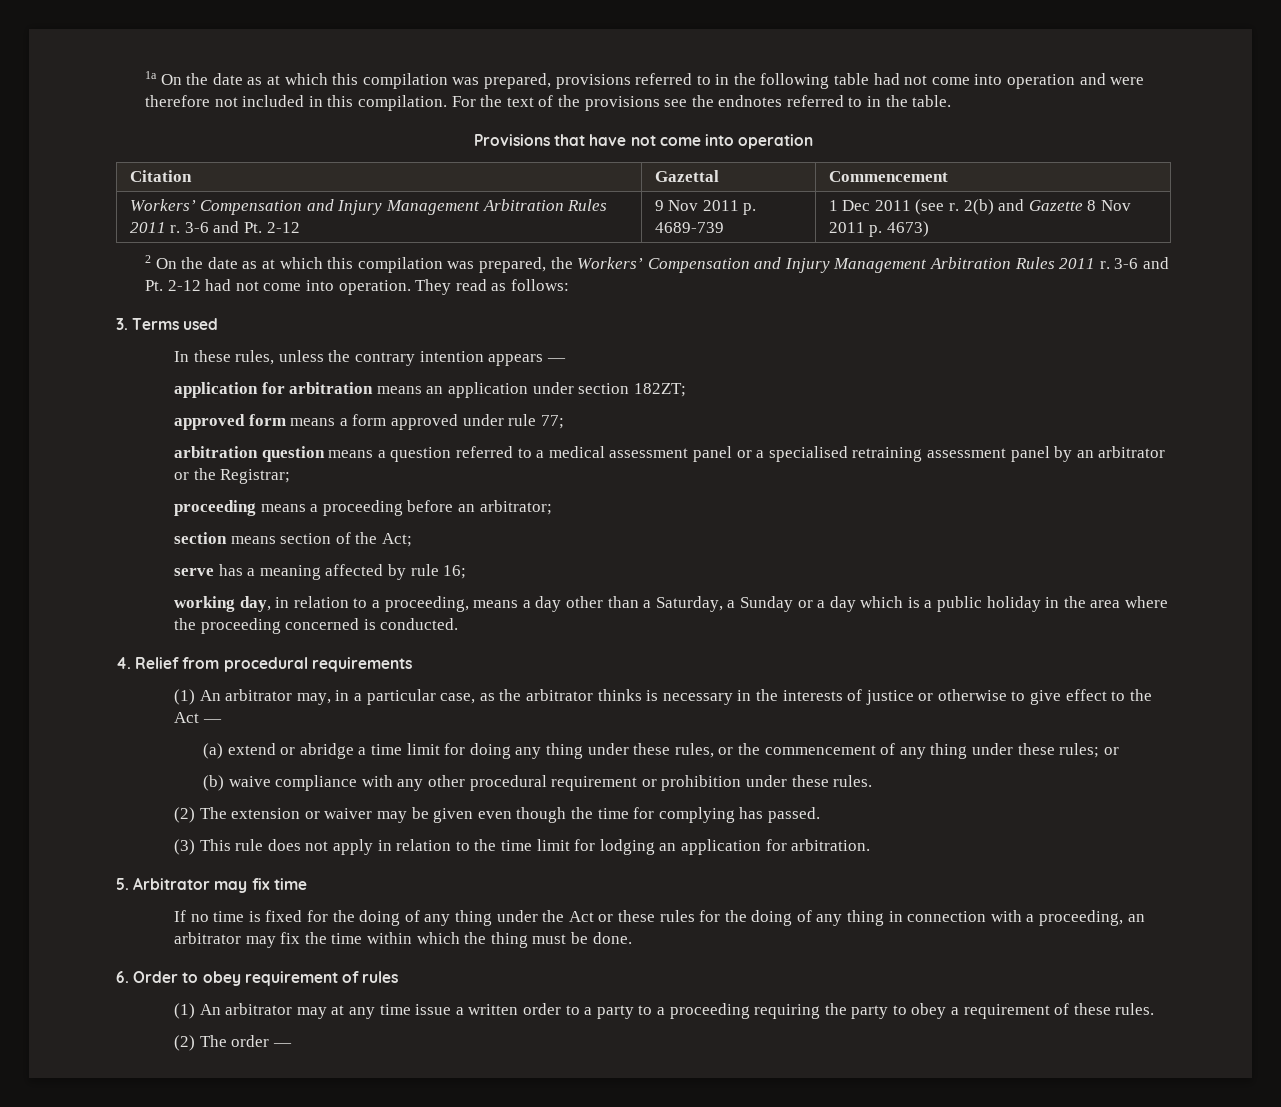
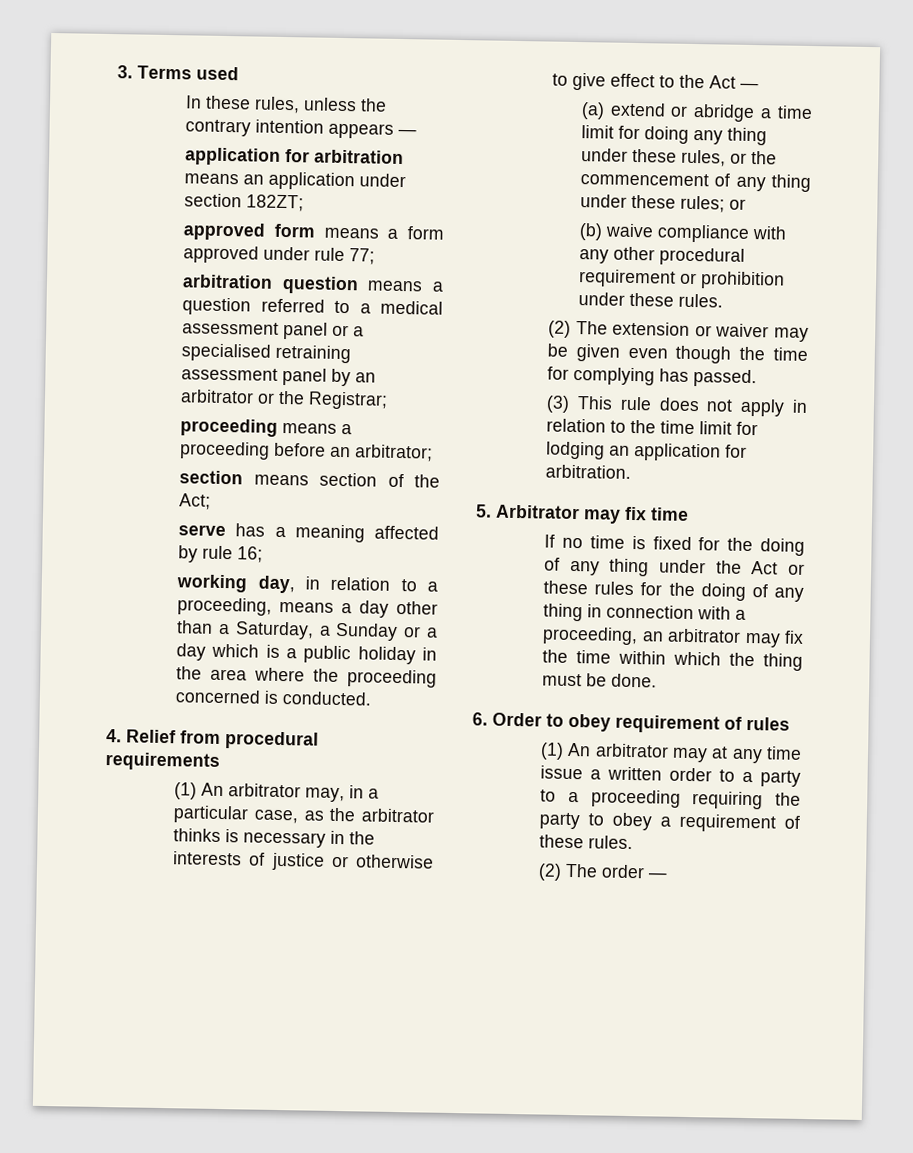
[145,71,1145,89] [145,95,952,111] [473,134,814,149] [129,170,192,182] [654,170,719,182] [828,171,948,182] [129,199,608,215] [129,221,300,233] [654,200,757,215] [654,222,724,233] [828,199,1131,215] [828,221,929,237] [145,255,1170,273] [145,279,569,295] 1a On the date as at which this compilation was prepared, provisions referred to in the following table had not come into operation and were therefore not included in this compilation. For the text of the provisions see the endnotes referred to in the table. // Provisions that have not come into operation // Citation | Gazettal | Commencement // Workers’ Compensation and Injury Management Arbitration Rules 2011 r. 3-6 and Pt. 2-12 | 9 Nov 2011 p. 4689-739 | 1 Dec 2011 (see r. 2(b) and Gazette 8 Nov 2011 p. 4673) // 2 On the date as at which this compilation was prepared, the Workers’ Compensation and Injury Management Arbitration Rules 2011 r. 3-6 and Pt. 2-12 had not come into operation. They read as follows: // -> (117, 72) none

